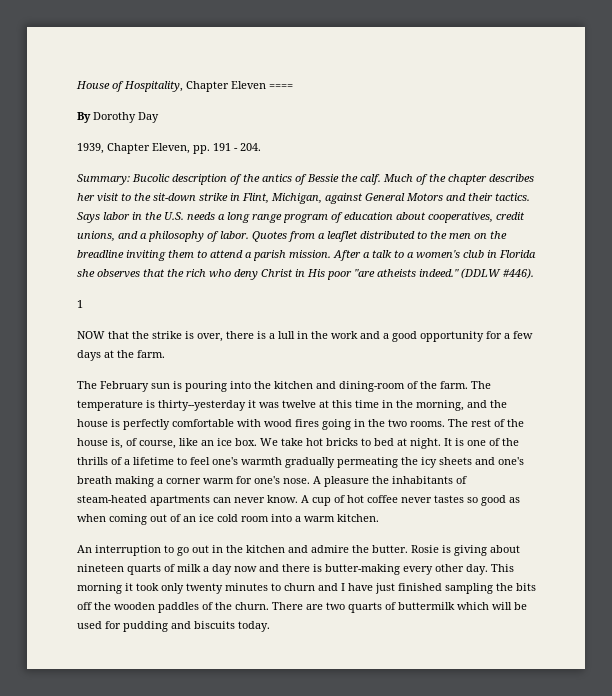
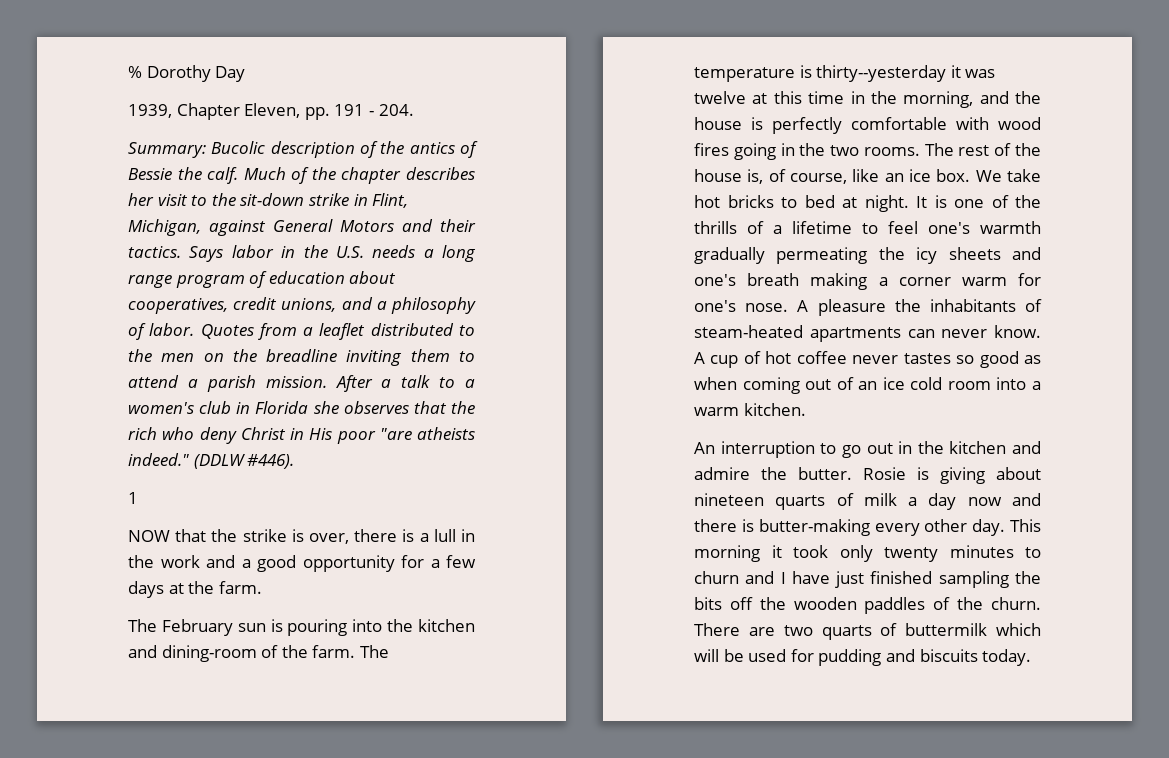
[76,81,293,92] [77,112,91,123] House of Hospitality, Chapter Eleven ==== // By -> [128,66,142,78] %

